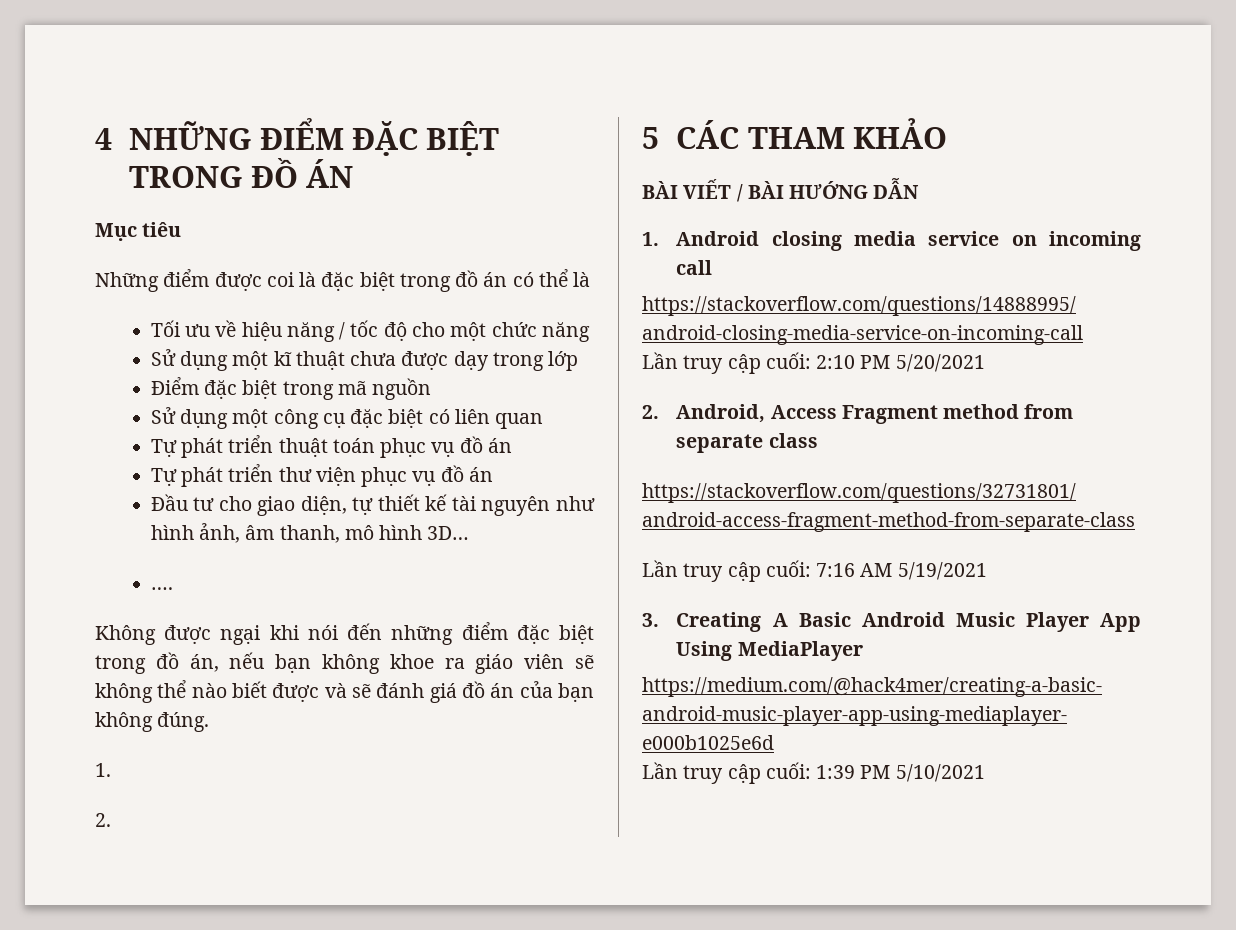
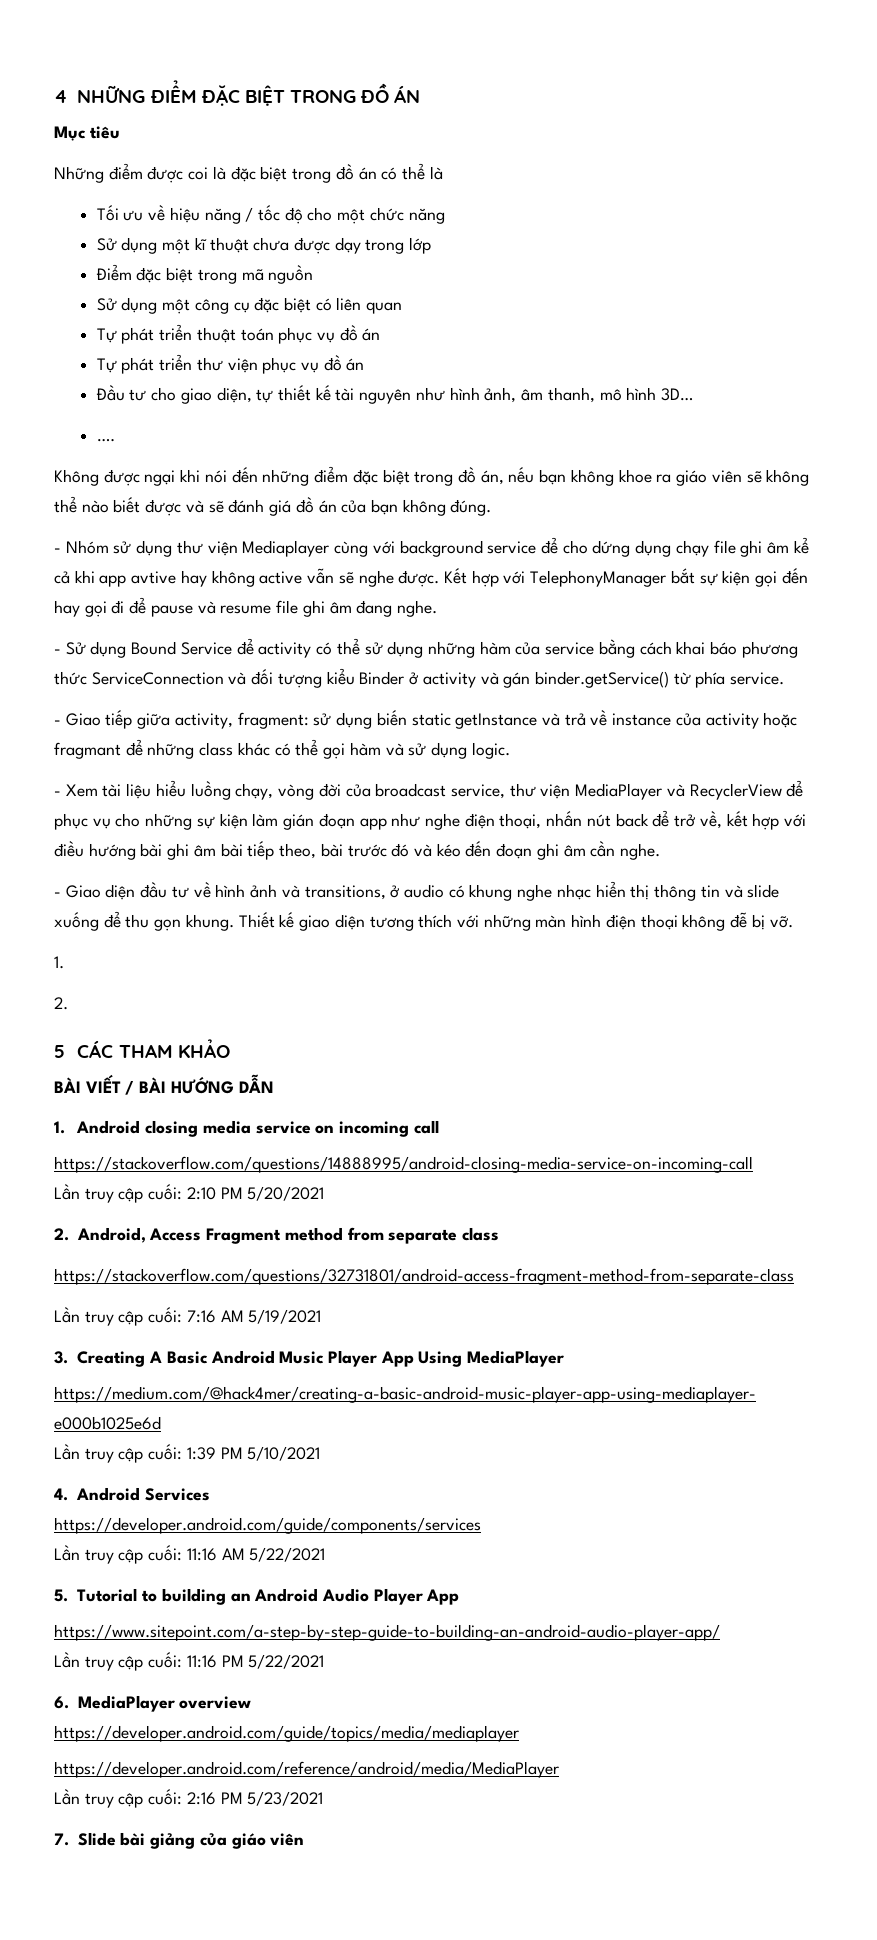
(210, 722) none -> [54,537,809,557] [54,568,808,587] [54,597,437,617] [54,638,798,658] [54,668,785,688] [54,710,798,729] [54,739,510,759] [54,780,804,800] [54,810,806,830] [54,841,661,860] [54,881,780,901] [54,911,793,931] // - Nhóm sử dụng thư viện Mediaplayer cùng với background service để cho dứng dụng chạy file ghi âm kể cả khi app avtive hay không active vẫn sẽ nghe được. Kết hợp với TelephonyManager bắt sự kiện gọi đến hay gọi đi để pause và resume file ghi âm đang nghe. // - Sử dụng Bound Service để activity có thể sử dụng những hàm của service bằng cách khai báo phương thức ServiceConnection và đối tượng kiểu Binder ở activity và gán binder.getService() từ phía service. // - Giao tiếp giữa activity, fragment: sử dụng biến static getInstance và trả về instance của activity hoặc fragmant để những class khác có thể gọi hàm và sử dụng logic. // - Xem tài liệu hiểu luồng chạy, vòng đời của broadcast service, thư viện MediaPlayer và RecyclerView để phục vụ cho những sự kiện làm gián đoạn app như nghe điện thoại, nhấn nút back để trở về, kết hợp với điều hướng bài ghi âm bài tiếp theo, bài trước đó và kéo đến đoạn ghi âm cần nghe. // - Giao diện đầu tư về hình ảnh và transitions, ở audio có khung nghe nhạc hiển thị thông tin và slide xuống để thu gọn khung. Thiết kế giao diện tương thích với những màn hình điện thoại không đễ bị vỡ.
(985, 773) none -> [54,1487,211,1501] [54,1517,481,1534] [54,1545,326,1564] [54,1588,460,1605] [54,1624,720,1641] [54,1652,325,1671] [54,1695,252,1712] [54,1725,519,1742] [54,1761,559,1778] [54,1789,324,1808] [54,1832,305,1849] // 4. Android Services // https://developer.android.com/guide/components/services // Lần truy cập cuối: 11:16 AM 5/22/2021 // 5. Tutorial to building an Android Audio Player App // https://www.sitepoint.com/a-step-by-step-guide-to-building-an-android-audio-player-app/ // Lần truy cập cuối: 11:16 PM 5/22/2021 // 6. MediaPlayer overview // https://developer.android.com/guide/topics/media/mediaplayer // https://developer.android.com/reference/android/media/MediaPlayer // Lần truy cập cuối: 2:16 PM 5/23/2021 // 7. Slide bài giảng của giáo viên

